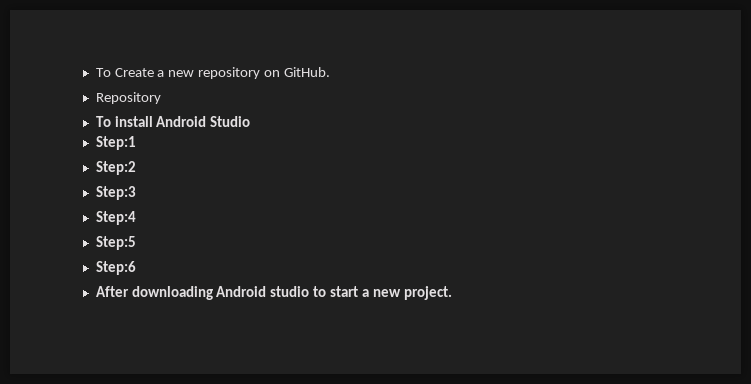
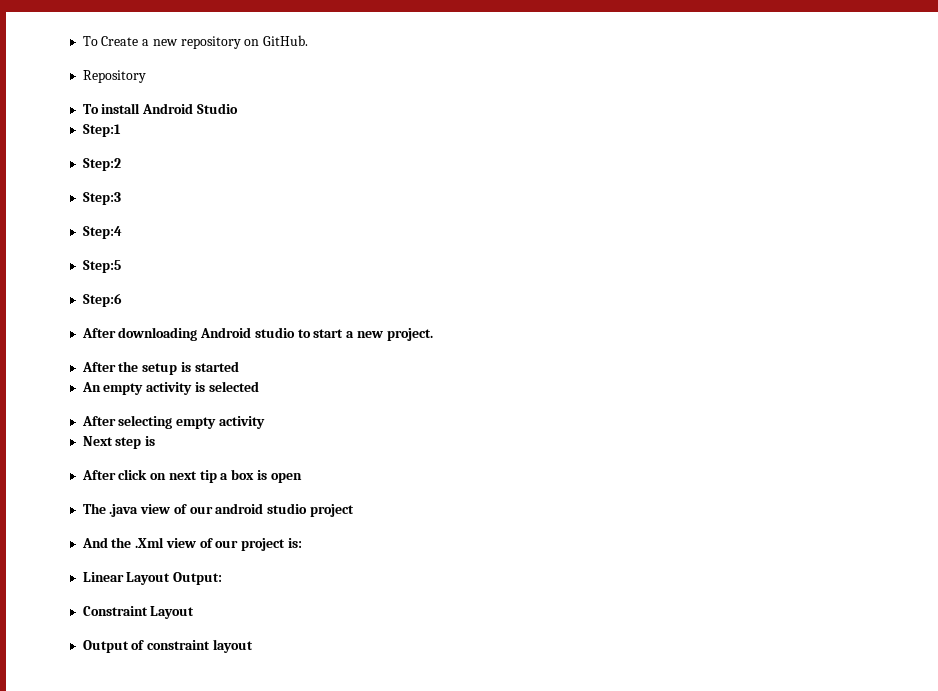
(452, 293) none -> [81,361,239,375] [81,381,259,395] [81,415,265,429] [82,436,156,449] [81,469,302,483] [82,503,354,517] [81,537,302,551] [82,572,223,585] [82,606,195,619] [82,639,253,653] // After the setup is started // An empty activity is selected // After selecting empty activity // Next step is // After click on next tip a box is open // The .java view of our android studio project // And the .Xml view of our project is: // Linear Layout Output: // Constraint Layout // Output of constraint layout

